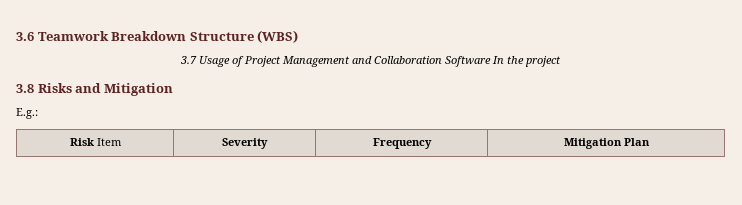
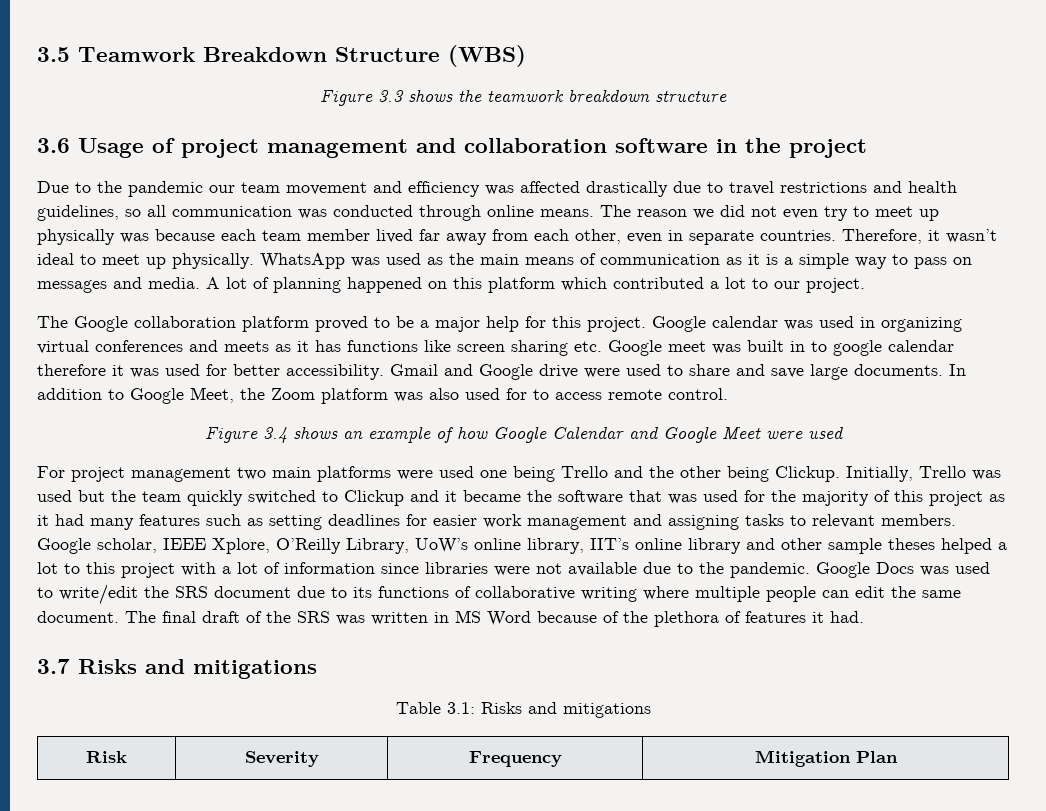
[16,32,34,41] 3.6 -> [37,47,70,62] 3.5
[180,56,561,67] [16,83,173,96] [16,108,38,119] 3.7 Usage of Project Management and Collaboration Software In the project // 3.8 Risks and Mitigation // E.g.: -> [320,89,727,106] [37,138,867,158] [37,181,957,197] [37,205,939,221] [37,229,997,245] [37,253,972,269] [37,277,865,293] [37,316,962,332] [37,340,954,356] [37,364,966,380] [37,387,728,404] [204,426,844,443] [37,466,1001,482] [37,490,1005,506] [37,514,956,530] [37,538,1007,554] [37,562,990,578] [37,584,961,605] [37,610,864,627] [37,659,317,679] [395,702,651,718] Figure 3.3 shows the teamwork breakdown structure // 3.6 Usage of project management and collaboration software in the project // Due to the pandemic our team movement and efficiency was affected drastically due to travel restrictions and health guidelines, so all communication was conducted through online means. The reason we did not even try to meet up physically was because each team member lived far away from each other, even in separate countries. Therefore, it wasn’t ideal to meet up physically. WhatsApp was used as the main means of communication as it is a simple way to pass on messages and media. A lot of planning happened on this platform which contributed a lot to our project. // The Google collaboration platform proved to be a major help for this project. Google calendar was used in organizing virtual conferences and meets as it has functions like screen sharing etc. Google meet was built in to google calendar therefore it was used for better accessibility. Gmail and Google drive were used to share and save large documents. In addition to Google Meet, the Zoom platform was also used for to access remote control. // Figure 3.4 shows an example of how Google Calendar and Google Meet were used // For project management two main platforms were used one being Trello and the other being Clickup. Initially, Trello was used but the team quickly switched to Clickup and it became the software that was used for the majority of this project as it had many features such as setting deadlines for easier work management and assigning tasks to relevant members. Google scholar, IEEE Xplore, O’Reilly Library, UoW’s online library, IIT’s online library and other sample theses helped a lot to this project with a lot of information since libraries were not available due to the pandemic. Google Docs was used to write/edit the SRS document due to its functions of collaborative writing where multiple people can edit the same document. The final draft of the SRS was written in MS Word because of the plethora of features it had. // 3.7 Risks and mitigations // Table 3.1: Risks and mitigations
[96,138,122,146] Item -> (127, 757) none

